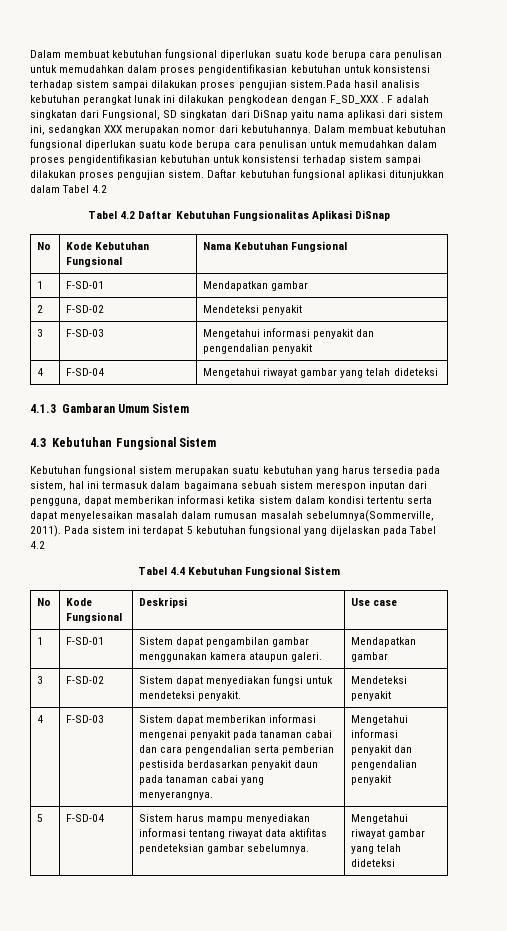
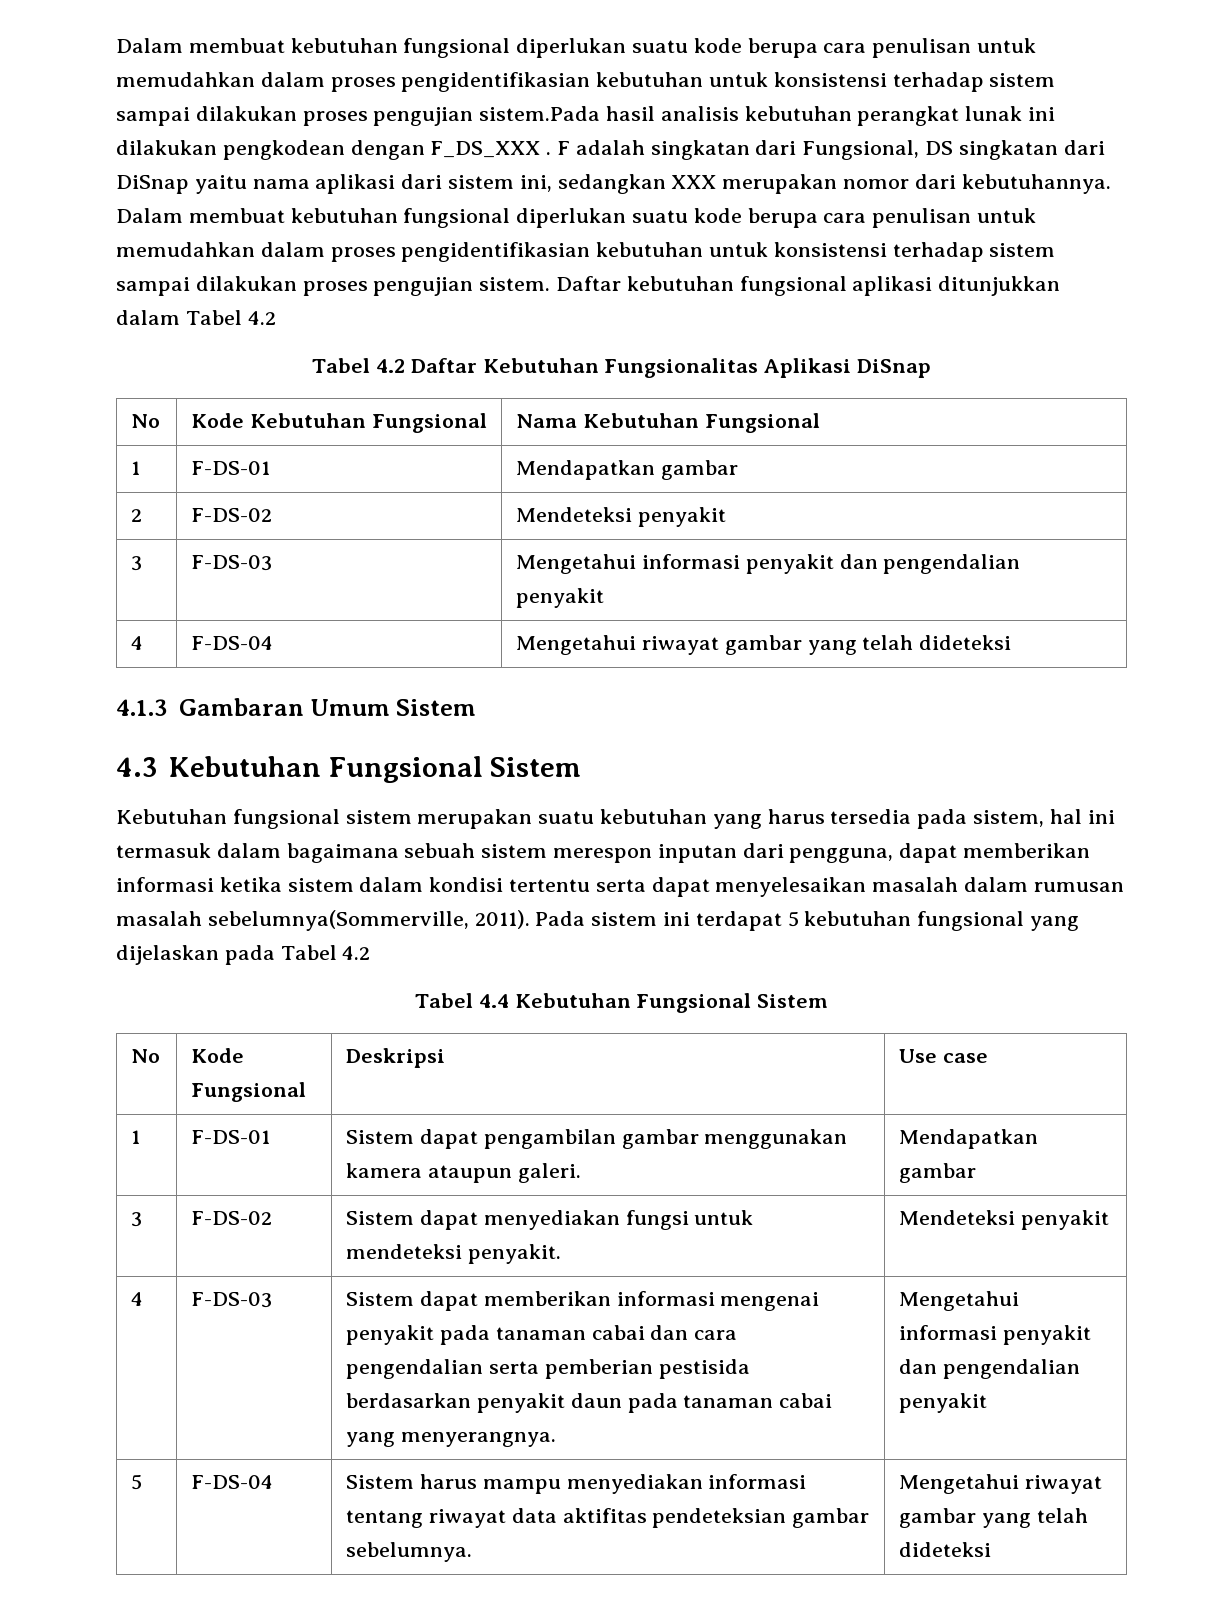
[329,95,378,104] F_SD_XXX -> [430,141,541,158] F_DS_XXX
[163,110,178,118] SD -> [925,141,954,155] DS
[66,281,105,289] F-SD-01 -> [191,461,271,475] F-DS-01
[66,305,105,313] F-SD-02 -> [191,508,273,522] F-DS-02
[66,329,105,337] F-SD-03 -> [191,555,273,571] F-DS-03
[66,368,105,376] F-SD-04 -> [191,636,274,650] F-DS-04
[66,637,105,645] F-SD-01 -> [191,1130,271,1144] F-DS-01
[66,676,105,684] F-SD-02 -> [191,1211,273,1225] F-DS-02
[66,715,105,723] F-SD-03 -> [191,1292,273,1308] F-DS-03
[66,814,105,822] F-SD-04 -> [191,1475,274,1489] F-DS-04

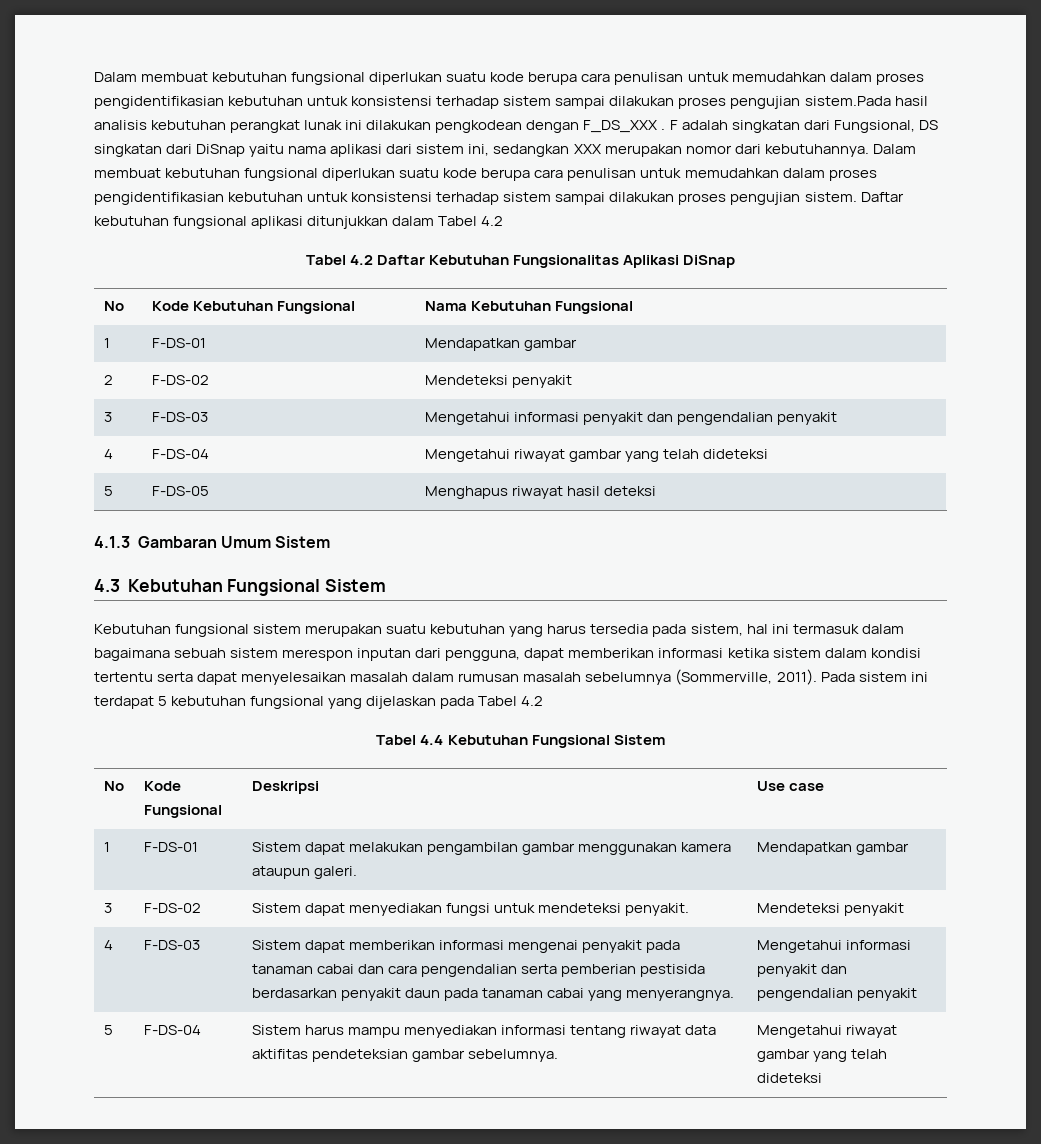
(1012, 642) none -> [103,486,113,496] [151,486,209,496] [424,486,656,499] // 5 | F-DS-05 | Menghapus riwayat hasil deteksi
[207,910,469,931] sebelumnya(Sommerville, -> [585,669,773,685] sebelumnya (Sommerville,
(478, 1139) none -> [348,842,423,852] melakukan

